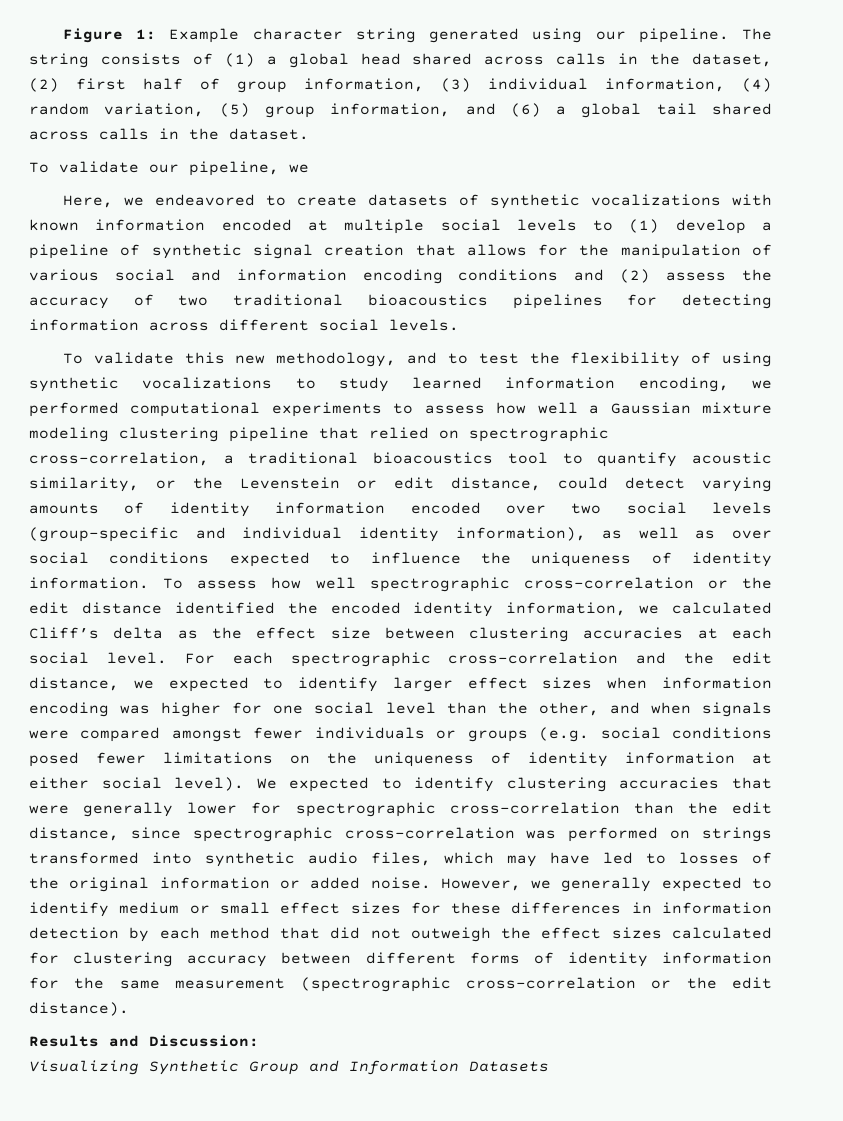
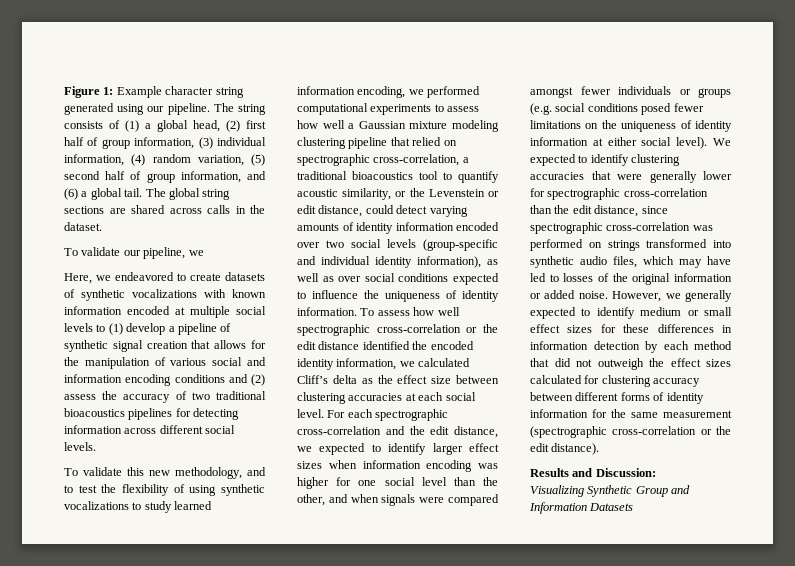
[360,53,772,67] head shared across calls in the dataset, -> [193,120,220,132] head,
(250, 110) none -> [64,171,142,180] second half of
[656,103,697,115] tail -> [124,188,231,200] [64,206,126,214] tail. The global string sections are

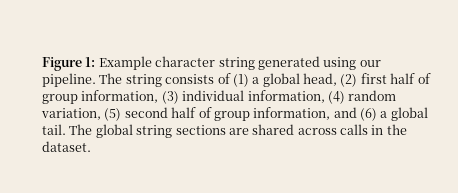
[64,247,204,259] [64,272,265,284] [64,289,266,301] [64,306,266,318] [64,323,232,335] [64,340,266,352] [64,357,266,369] [64,374,265,386] [64,391,266,403] [64,408,240,420] [64,425,236,434] [64,442,96,451] [64,467,266,479] [64,484,265,496] [64,501,213,513] [297,86,481,98] [297,103,480,115] [297,120,499,132] [297,137,457,149] [297,154,469,166] [297,171,499,183] [297,188,499,200] [297,205,468,217] [297,222,499,234] [297,239,498,251] [297,256,498,268] [297,273,499,285] [297,290,499,302] [297,307,460,316] [297,324,498,336] [297,341,474,350] [297,358,471,370] [297,375,499,384] [297,392,476,404] [297,409,449,421] [297,426,498,438] [297,443,499,455] [297,460,498,472] [297,477,498,489] [297,494,499,506] [530,86,731,98] [530,103,704,115] [530,120,732,132] [530,137,731,149] [530,154,681,166] [530,171,732,183] [530,188,708,200] [530,205,668,217] [530,222,713,234] [530,239,731,251] [530,256,731,268] [530,273,732,285] [530,290,732,302] [530,307,732,319] [530,324,732,333] [530,341,732,353] [530,358,731,370] [530,375,701,387] [530,392,704,404] [530,409,732,418] [530,426,731,438] [530,443,600,455] [530,468,656,477] [530,485,691,497] [529,502,634,514] // To validate our pipeline, we // Here, we endeavored to create datasets of synthetic vocalizations with known information encoded at multiple social levels to (1) develop a pipeline of synthetic signal creation that allows for the manipulation of various social and information encoding conditions and (2) assess the accuracy of two traditional bioacoustics pipelines for detecting information across different social levels. // To validate this new methodology, and to test the flexibility of using synthetic vocalizations to study learned information encoding, we performed computational experiments to assess how well a Gaussian mixture modeling clustering pipeline that relied on spectrographic cross-correlation, a traditional bioacoustics tool to quantify acoustic similarity, or the Levenstein or edit distance, could detect varying amounts of identity information encoded over two social levels (group-specific and individual identity information), as well as over social conditions expected to influence the uniqueness of identity information. To assess how well spectrographic cross-correlation or the edit distance identified the encoded identity information, we calculated Cliff’s delta as the effect size between clustering accuracies at each social level. For each spectrographic cross-correlation and the edit distance, we expected to identify larger effect sizes when information encoding was higher for one social level than the other, and when signals were compared amongst fewer individuals or groups (e.g. social conditions posed fewer limitations on the uniqueness of identity information at either social level). We expected to identify clustering accuracies that were generally lower for spectrographic cross-correlation than the edit distance, since spectrographic cross-correlation was performed on strings transformed into synthetic audio files, which may have led to losses of the original information or added noise. However, we generally expected to identify medium or small effect sizes for these differences in information detection by each method that did not outweigh the effect sizes calculated for clustering accuracy between different forms of identity information for the same measurement (spectrographic cross-correlation or the edit distance). // Results and Discussion: // Visualizing Synthetic Group and Information Datasets -> (91, 146) none

